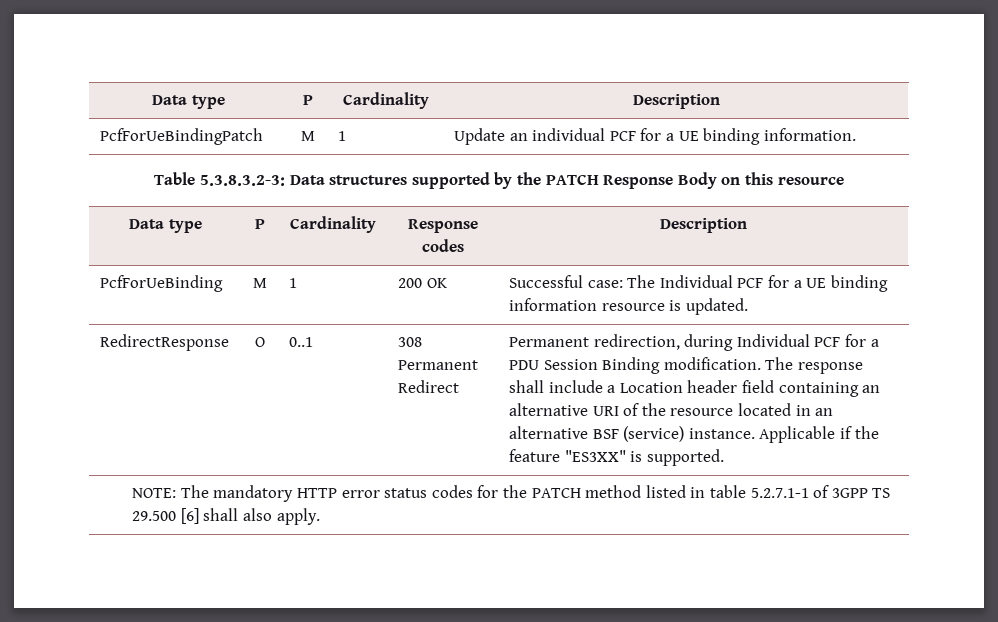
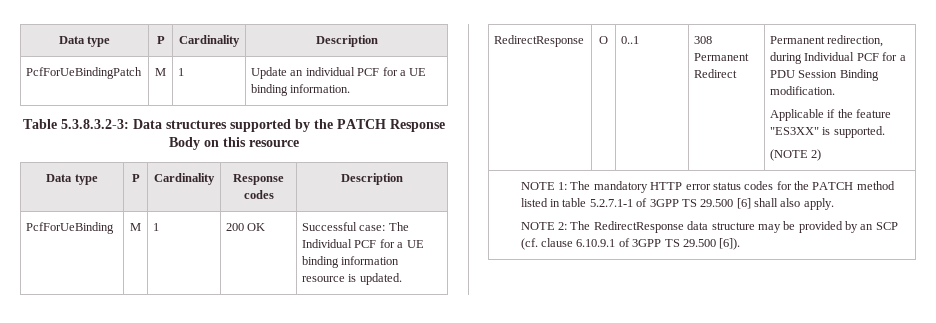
[765,357,864,374] [509,380,881,397] [509,403,834,416] [509,426,755,442] The response shall include a Location header field containing an alternative URI of the resource located in an alternative BSF (service) instance. -> (836, 90) //
[132,488,177,498] // NOTE: -> [770,149,822,161] [520,182,568,190] // (NOTE 2) // NOTE 1:
(320, 516) none -> [520,221,898,233] [520,238,741,250] // NOTE 2: The RedirectResponse data structure may be provided by an SCP (cf. clause 6.10.9.1 of 3GPP TS 29.500 [6]).

